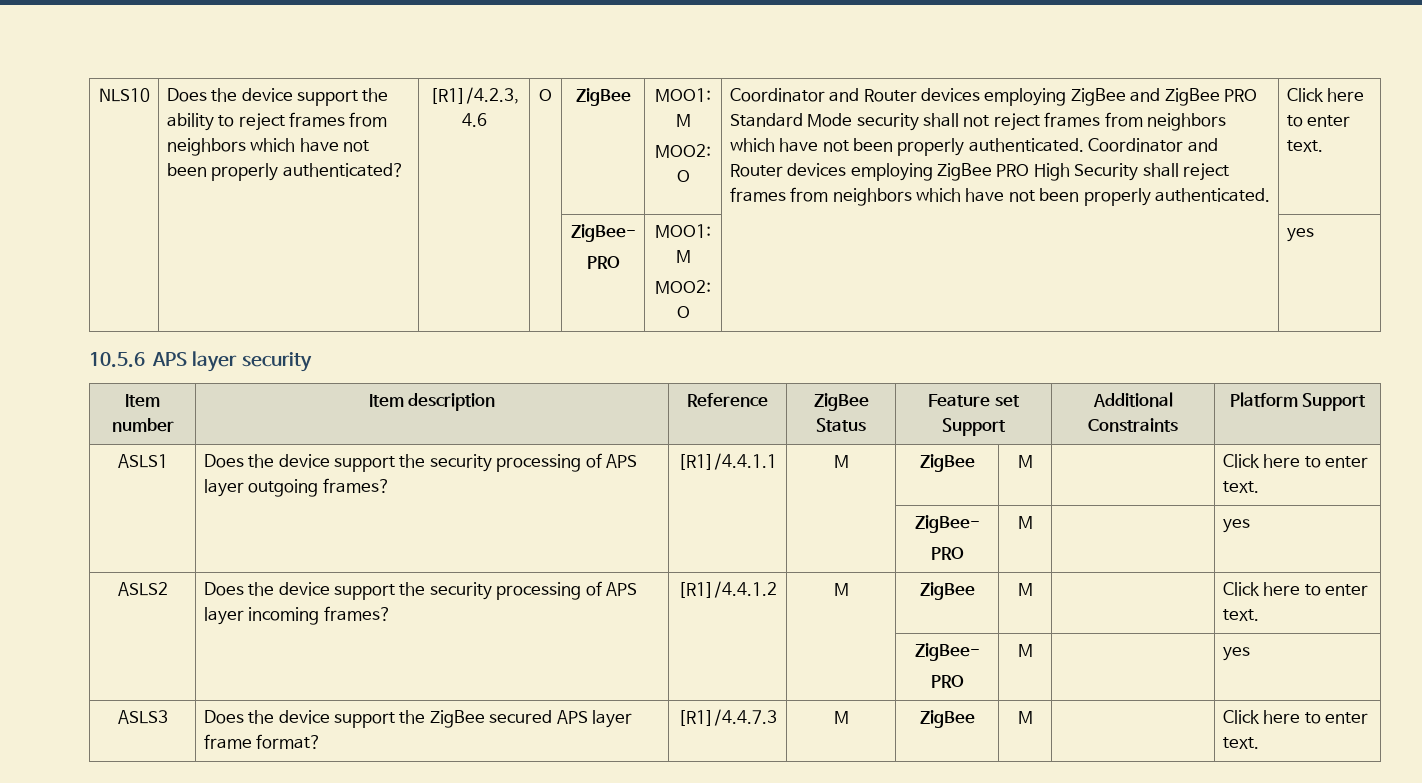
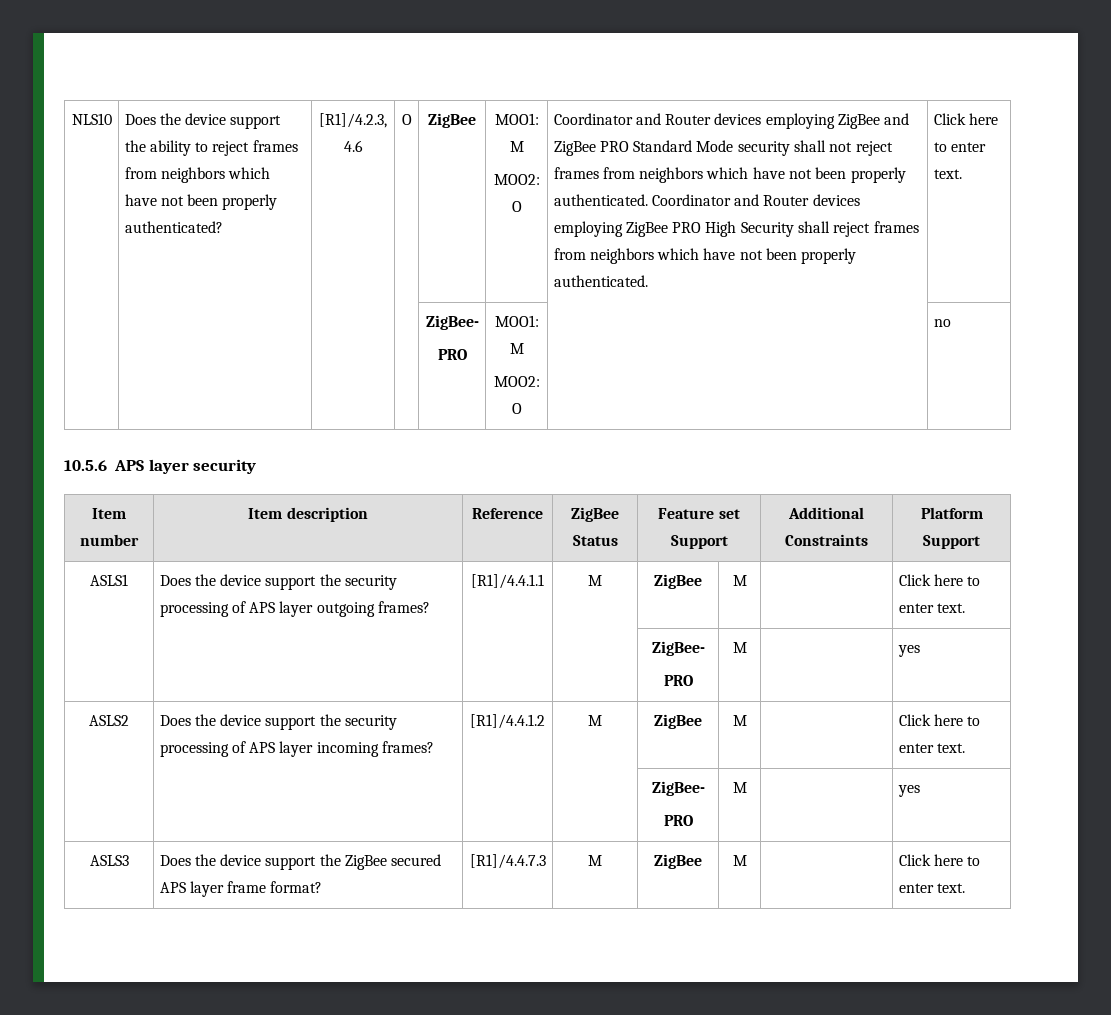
[1286,228,1314,242] yes -> [933,319,951,327] no

